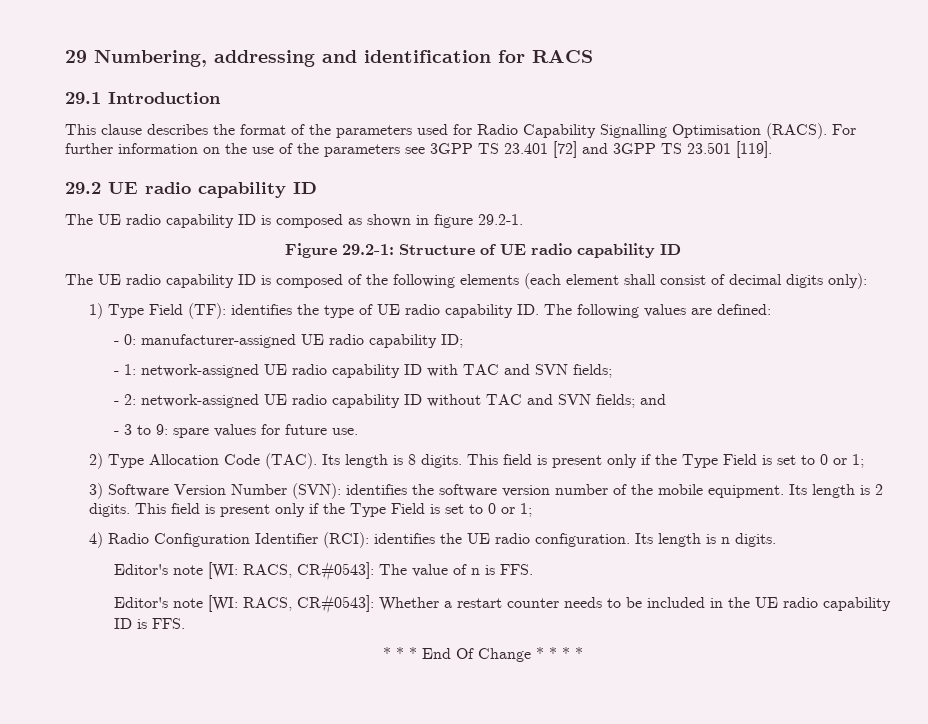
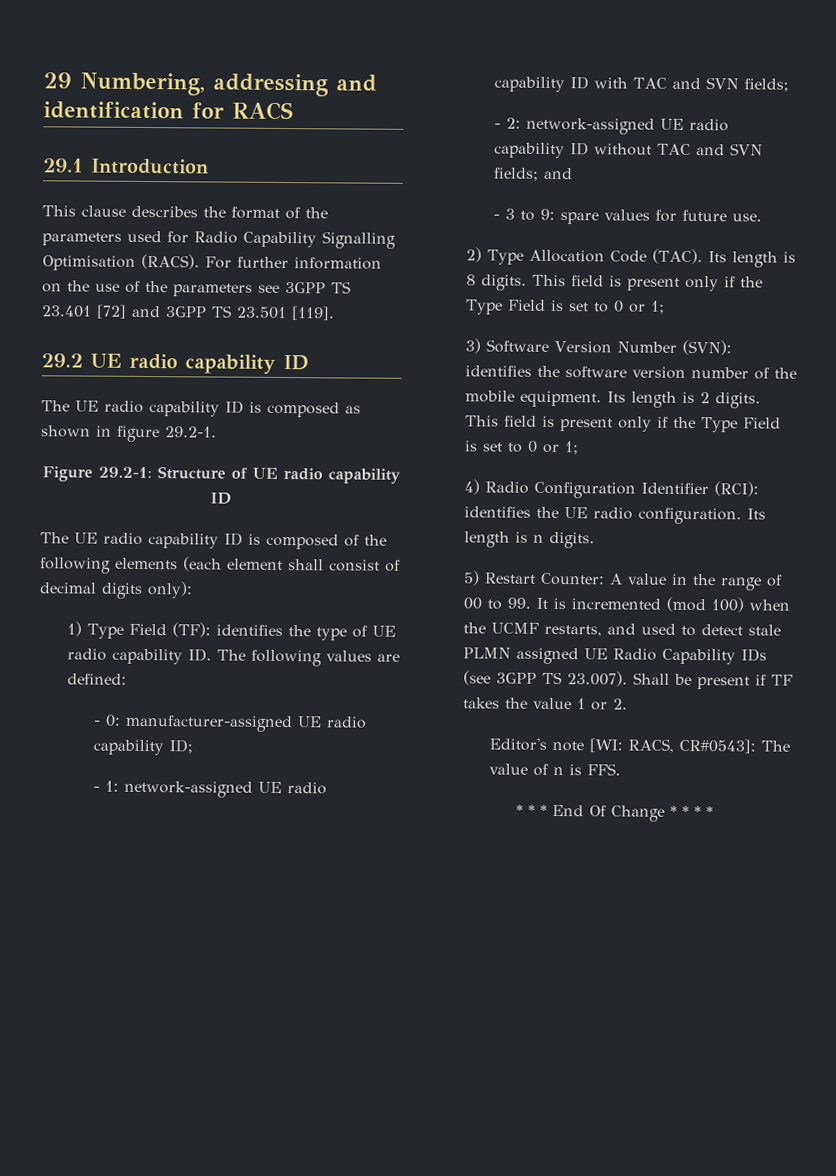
(777, 540) none -> [463,570,783,591] [462,596,790,613] [462,622,781,637] [462,647,767,665] [462,670,793,690] [462,697,628,711] // 5) Restart Counter: A value in the range of 00 to 99. It is incremented (mod 100) when the UCMF restarts, and used to detect stale PLMN assigned UE Radio Capability IDs (see 3GPP TS 23.007). Shall be present if TF takes the value 1 or 2.
[113,594,891,614] [113,618,185,629] // Editor's note [WI: RACS, CR#0543]: Whether a restart counter needs to be included in the UE radio capability ID is FFS. -> (622, 769) none

